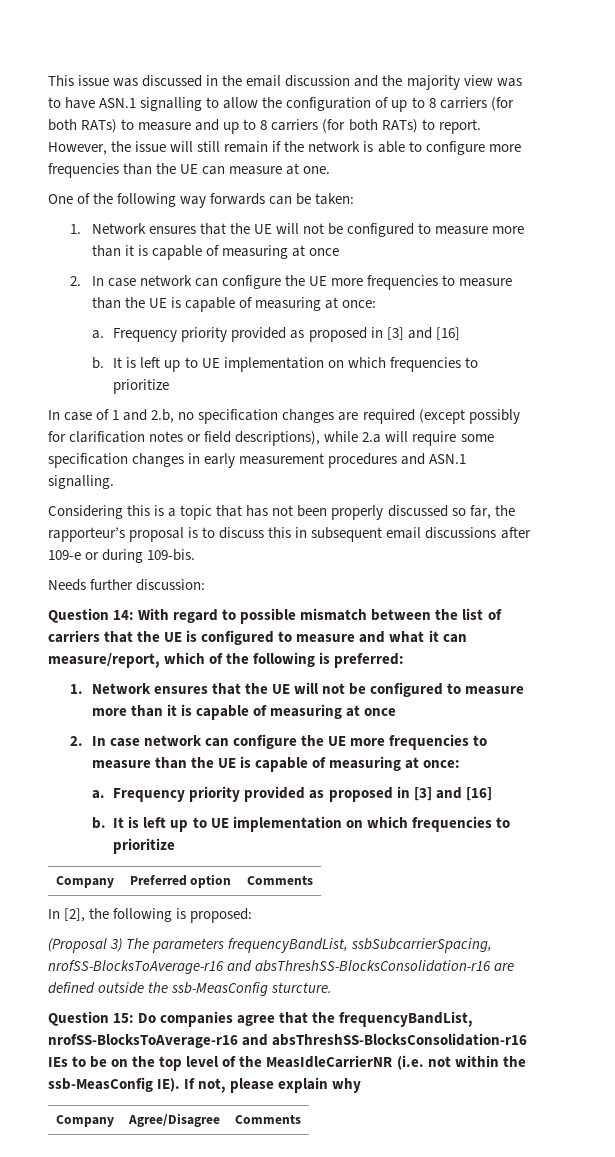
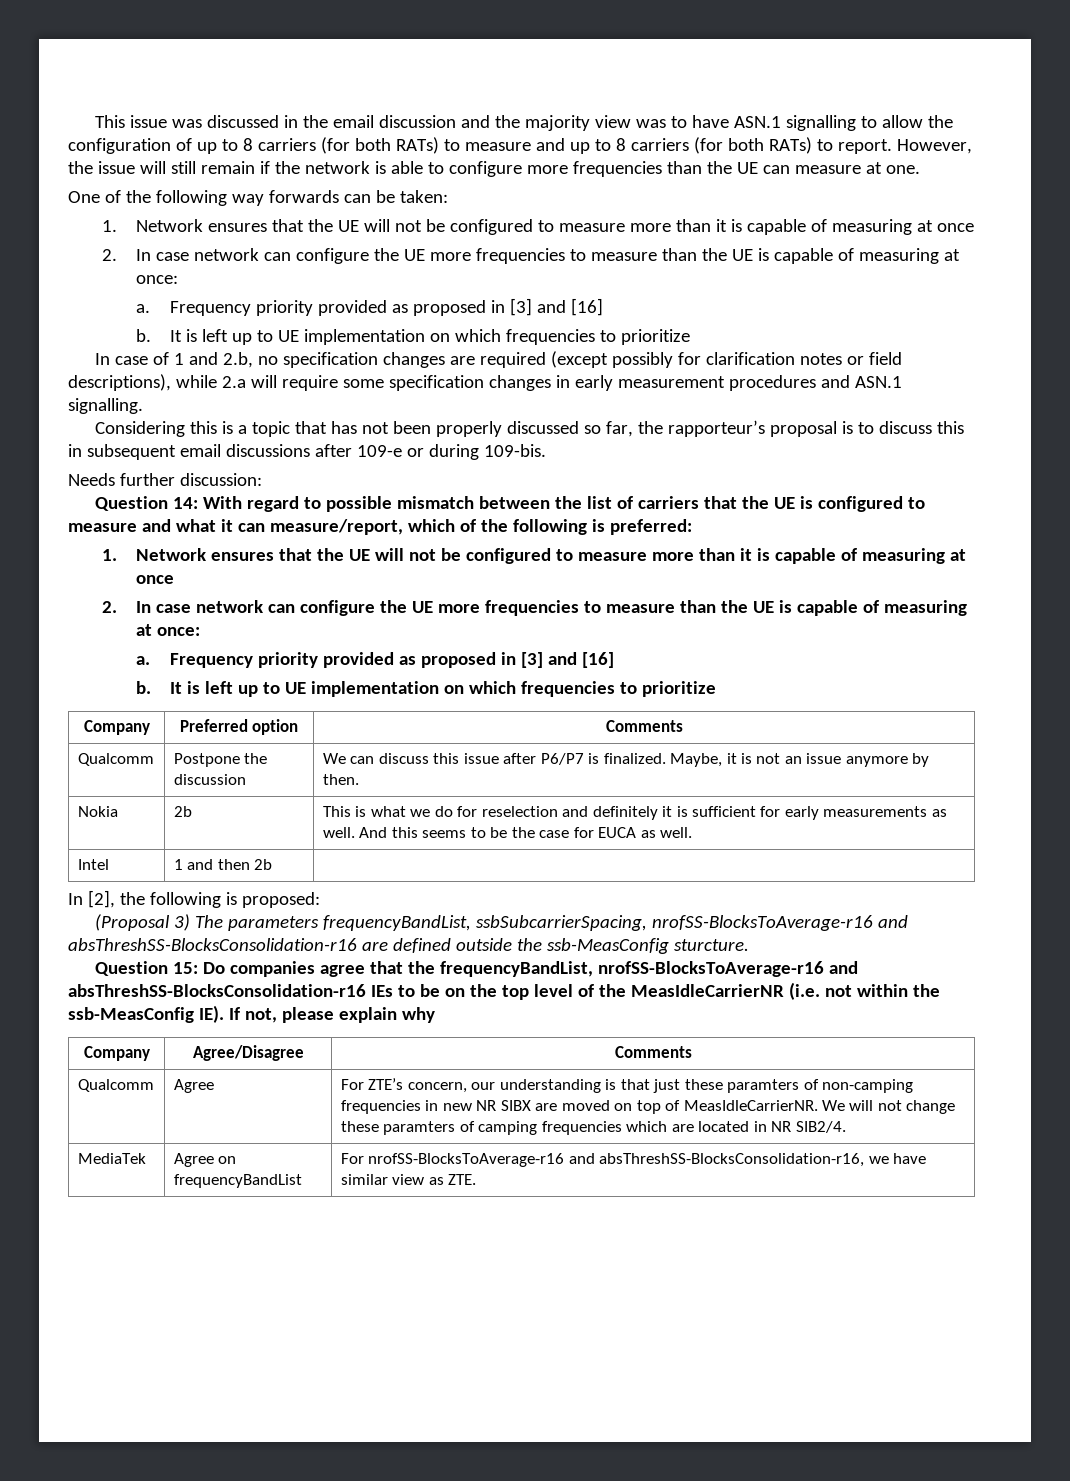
(313, 880) none -> [77,753,154,766] [173,753,268,767] [173,774,246,785] [322,753,930,767] [322,774,359,785] [77,806,118,817] [173,806,192,817] [322,806,947,820] [322,827,692,838] [77,859,109,870] [173,859,273,870] // Qualcomm | Postpone the discussion | We can discuss this issue after P6/P7 is finalized. Maybe, it is not an issue anymore by then. // Nokia | 2b | This is what we do for reselection and definitely it is sufficient for early measurements as well. And this seems to be the case for EUCA as well. // Intel | 1 and then 2b |
(301, 1119) none -> [77,1079,154,1092] [173,1079,214,1093] [340,1078,913,1093] [340,1100,956,1114] [340,1121,846,1135] [77,1153,146,1164] [173,1153,237,1167] [173,1174,302,1188] [340,1153,927,1167] [340,1174,477,1185] // Qualcomm | Agree | For ZTE’s concern, our understanding is that just these paramters of non-camping frequencies in new NR SIBX are moved on top of MeasIdleCarrierNR. We will not change these paramters of camping frequencies which are located in NR SIB2/4. // MediaTek | Agree on frequencyBandList | For nrofSS-BlocksToAverage-r16 and absThreshSS-BlocksConsolidation-r16, we have similar view as ZTE.

